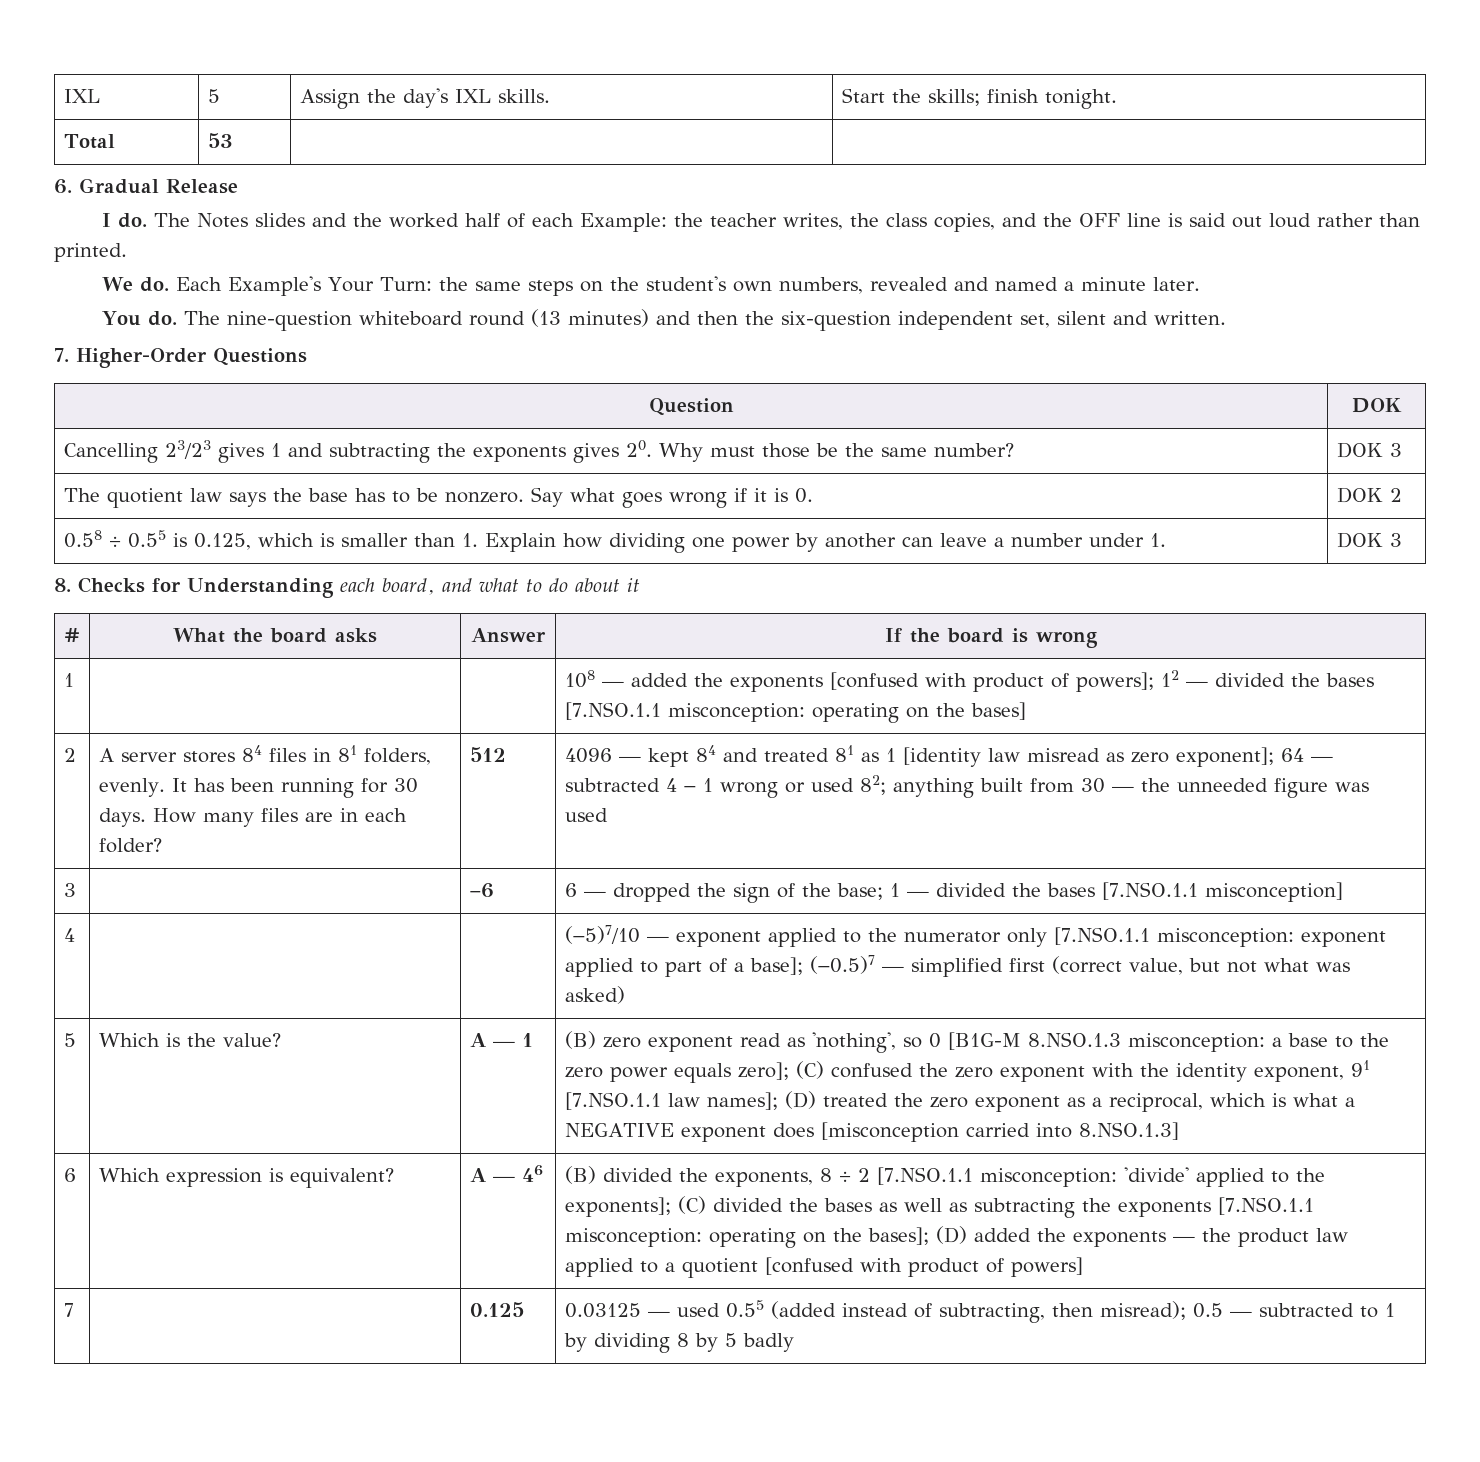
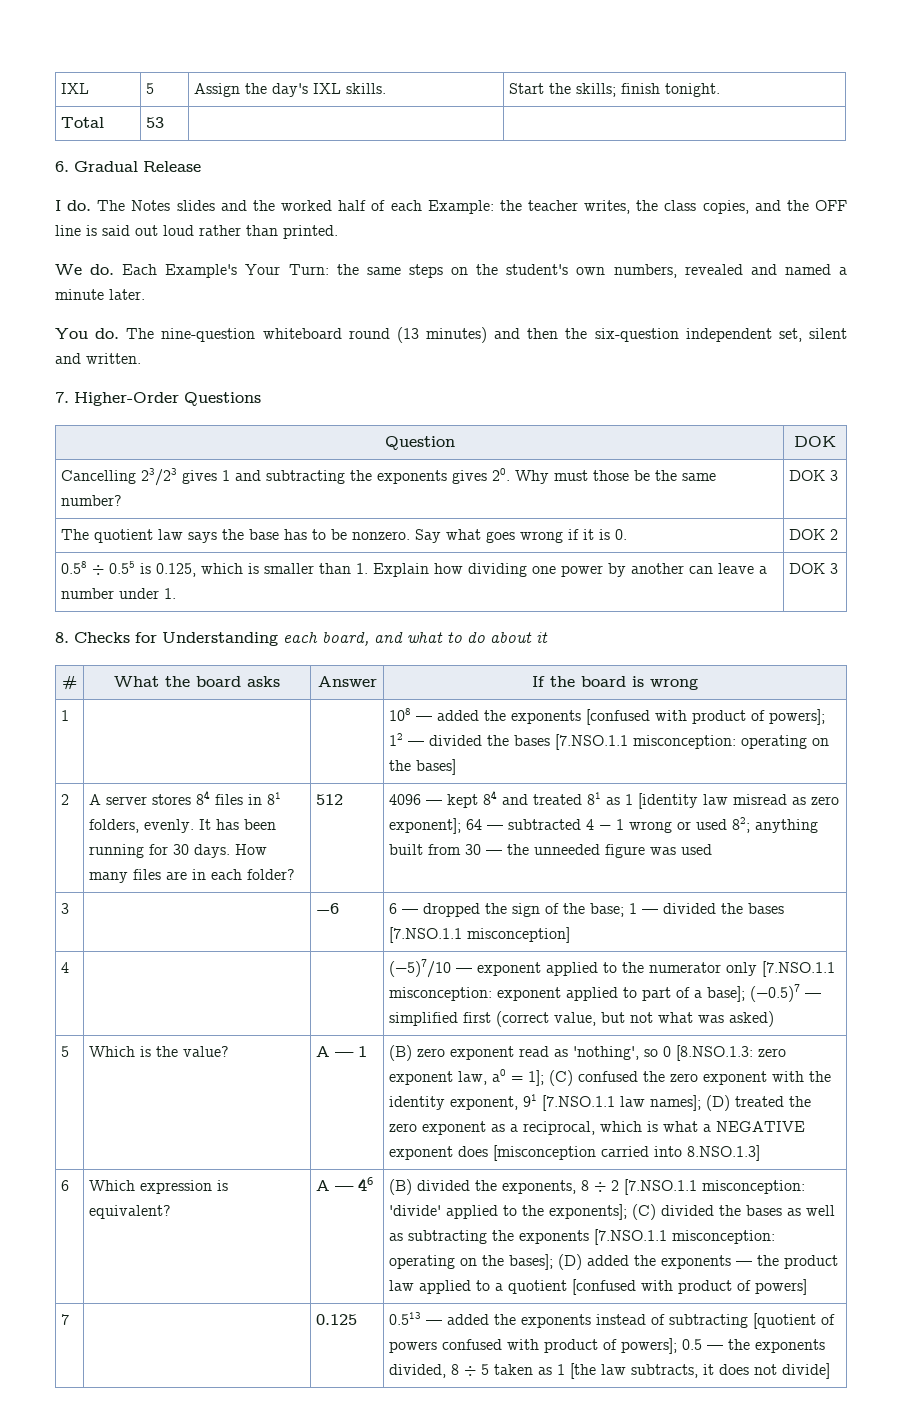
[948,1032,1390,1052] [565,1062,790,1083] [B1G-M 8.NSO.1.3 misconception: a base to the zero power equals zero]; -> [676,1045,787,1061] [389,1069,545,1086] [8.NSO.1.3: zero exponent law, a0 = 1];
[565,1300,1396,1323] [564,1333,795,1353] 0.03125 — used 0.55 (added instead of subtracting, then misread); 0.5 — subtracted to 1 by dividing 8 by 5 badly -> [389,1312,836,1329] [389,1338,826,1354] [389,1363,831,1379] 0.513 — added the exponents instead of subtracting [quotient of powers confused with product of powers]; 0.5 — the exponents divided, 8 ÷ 5 taken as 1 [the law subtracts, it does not divide]

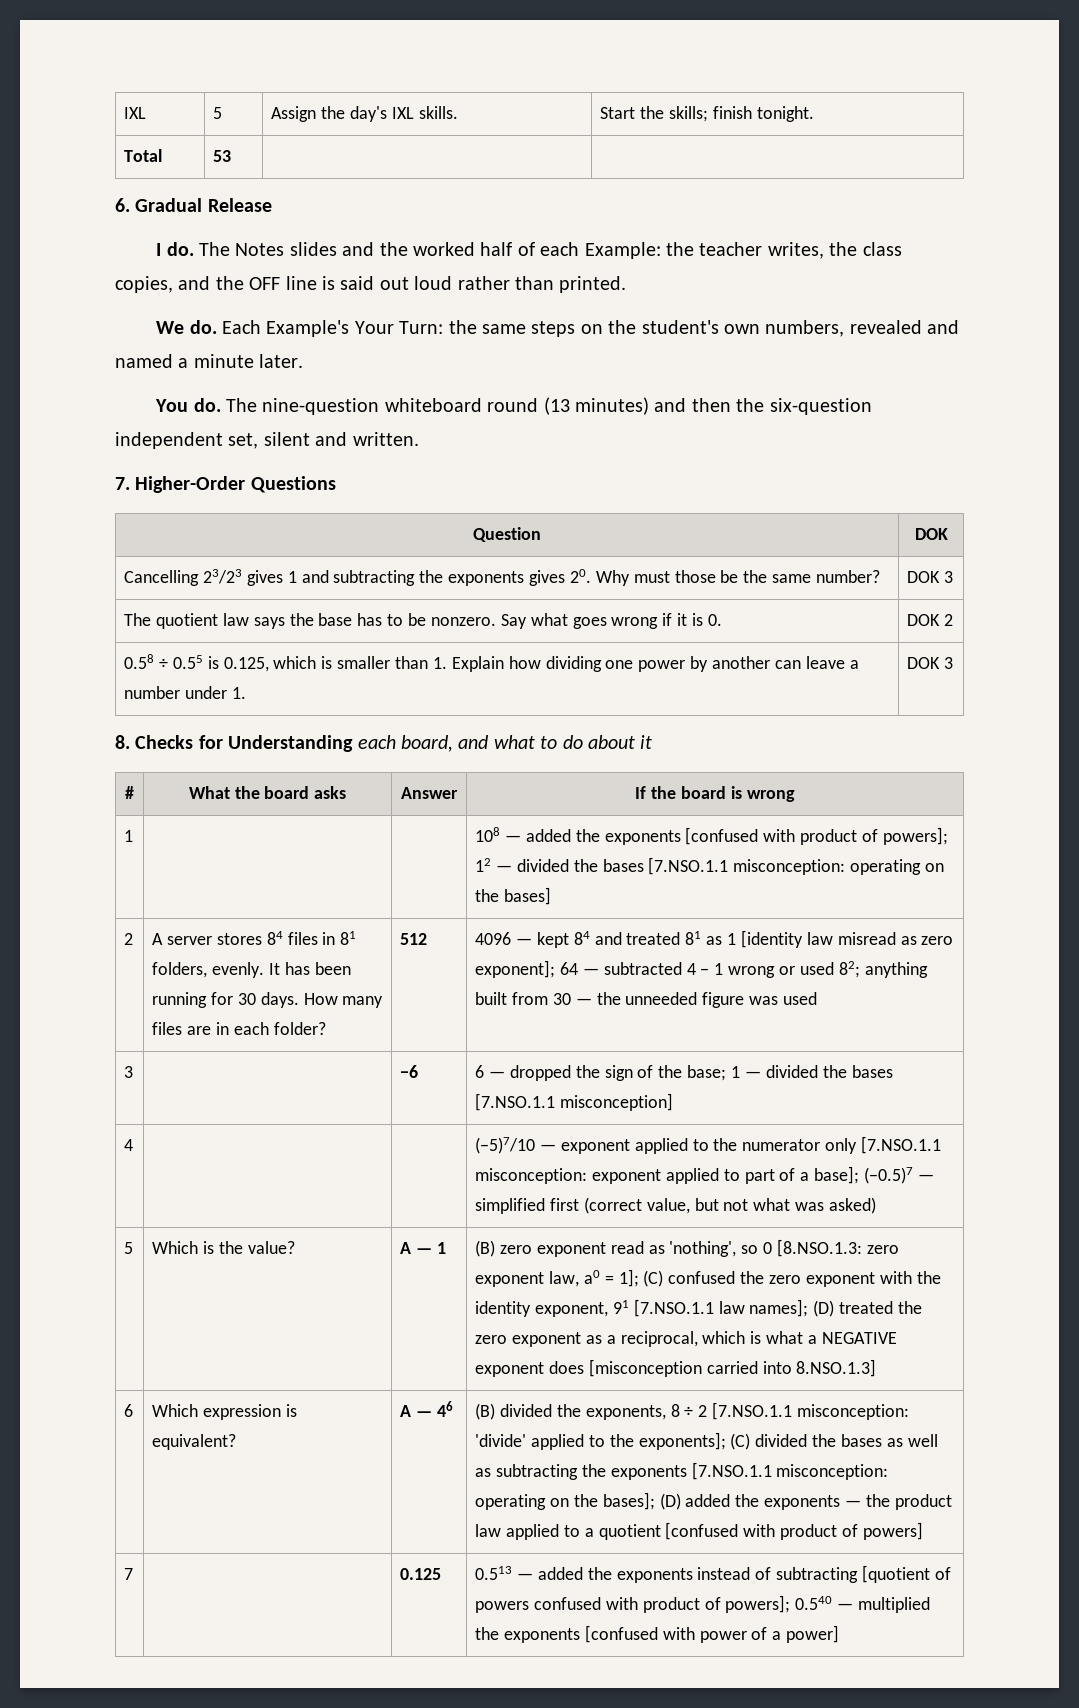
[682,1339,826,1353] [389,1363,831,1379] 0.5 — the exponents divided, 8 ÷ 5 taken as 1 [the law subtracts, it does not divide] -> [795,1596,931,1613] [475,1625,840,1643] 0.540 — multiplied the exponents [confused with power of a power]

